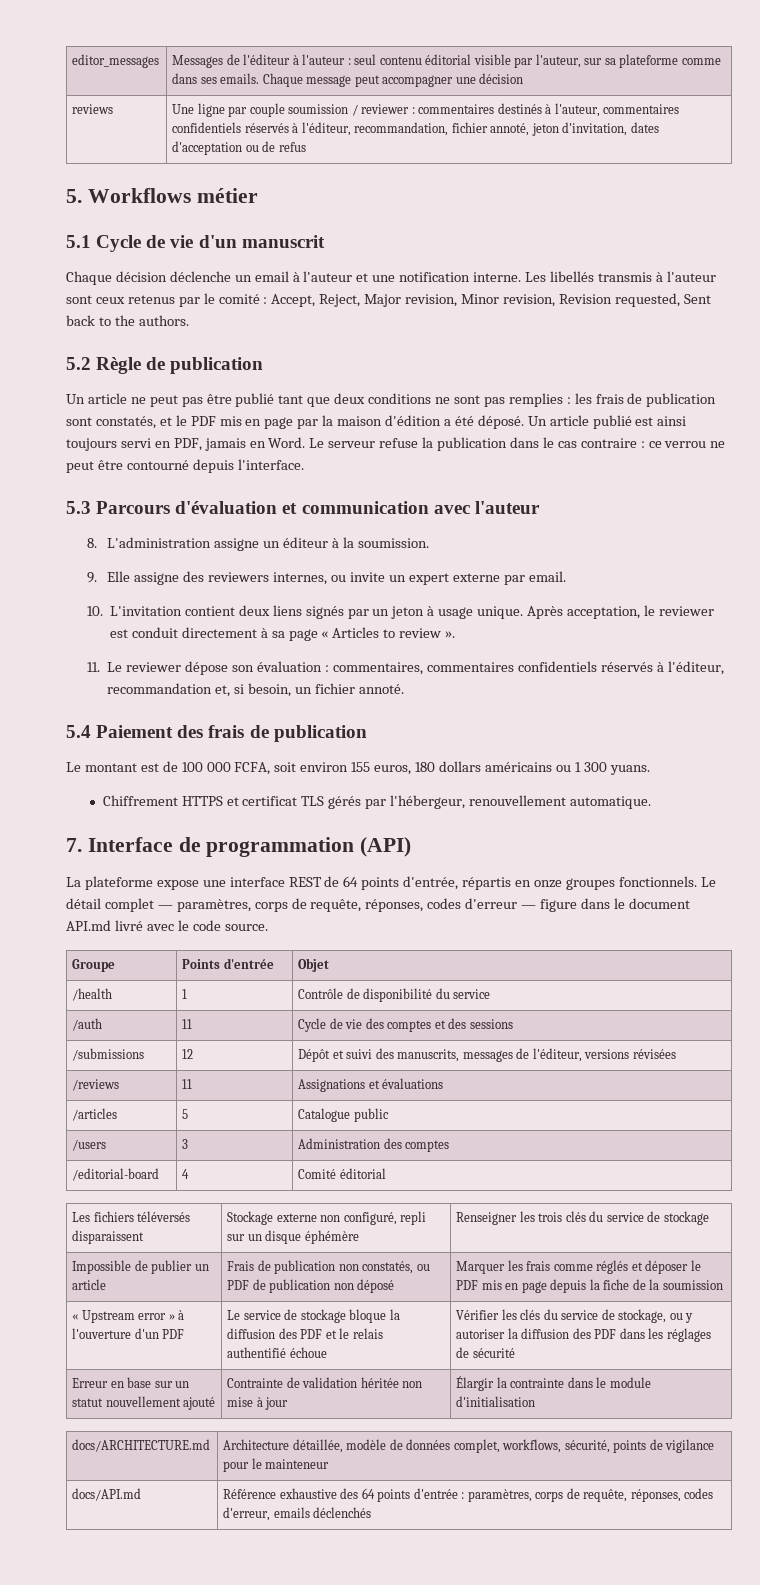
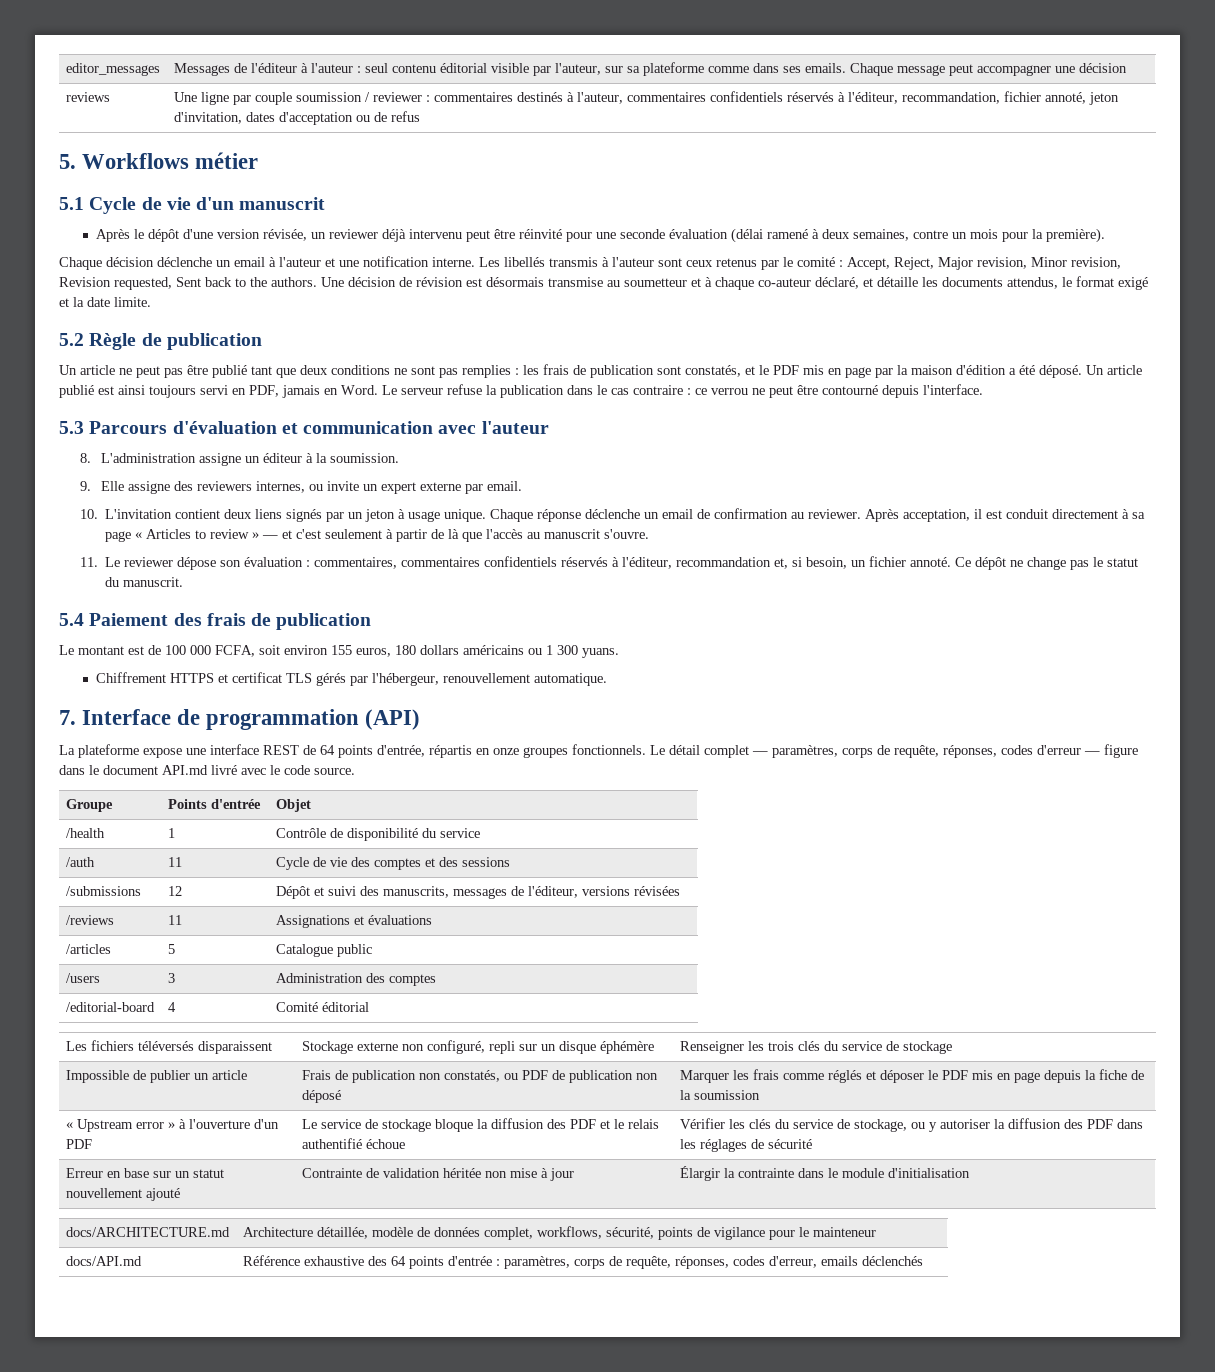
(325, 241) none -> [95,228,1105,243] // Après le dépôt d'une version révisée, un reviewer déjà intervenu peut être réinvité pour une seconde évaluation (délai ramené à deux semaines, contre un mois pour la première).
(189, 320) none -> [321,276,1148,290] [59,297,151,307] Une décision de révision est désormais transmise au soumetteur et à chaque co-auteur déclaré, et détaille les documents attendus, le format exigé et la date limite.
[527,605,714,619] Après acceptation, le reviewer -> [490,508,983,522] Chaque réponse déclenche un email de confirmation au reviewer. Après acceptation, il
[445,631,456,638] ». -> [252,529,650,542] » — et c'est seulement à partir de là que l'accès au manuscrit s'ouvre.
(404, 689) none -> [955,557,1139,570] [105,577,184,587] Ce dépôt ne change pas le statut du manuscrit.

